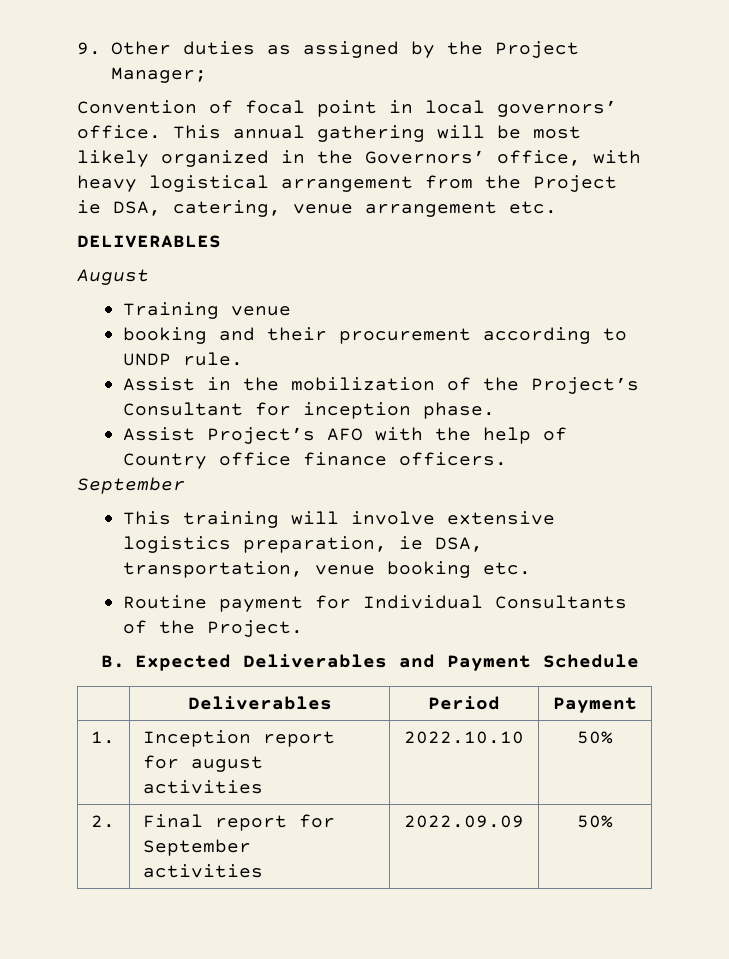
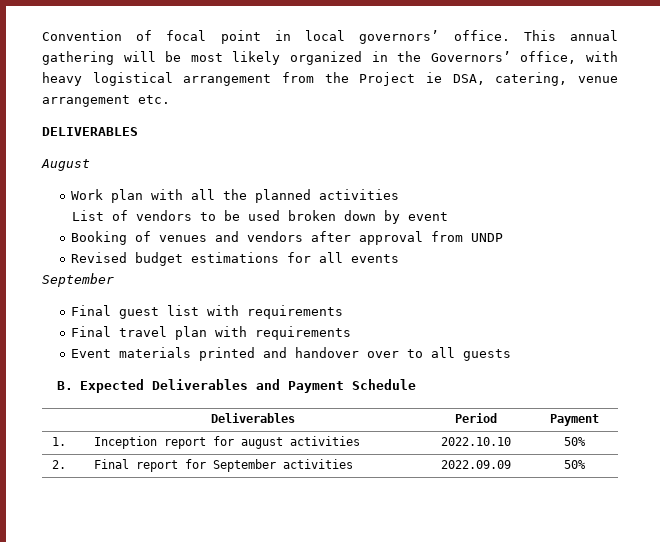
[77,41,579,58] [110,67,207,83] 9. Other duties as assigned by the Project Manager; // -> (42, 35) none
[122,302,291,319] [122,327,627,344] [122,352,243,366] [122,377,639,394] [122,402,495,419] [122,427,567,444] [122,452,507,469] [77,477,185,494] [122,511,555,528] [122,536,483,553] [122,561,531,578] [122,595,627,612] [122,620,303,637] Training venue // booking and their procurement according to UNDP rule. // Assist in the mobilization of the Project’s Consultant for inception phase. // Assist Project’s AFO with the help of Country office finance officers. // September // This training will involve extensive logistics preparation, ie DSA, transportation, venue booking etc. // Routine payment for Individual Consultants of the Project. -> [71,189,400,203] [72,210,449,224] [71,231,504,245] [71,252,400,266] [42,273,114,287] [71,305,344,319] [71,326,352,340] [71,347,512,361] Work plan with all the planned activities // List of vendors to be used broken down by event // Booking of venues and vendors after approval from UNDP // Revised budget estimations for all events // September // Final guest list with requirements // Final travel plan with requirements // Event materials printed and handover over to all guests

